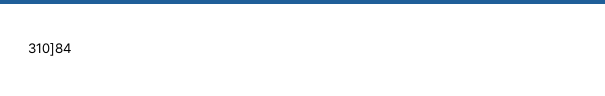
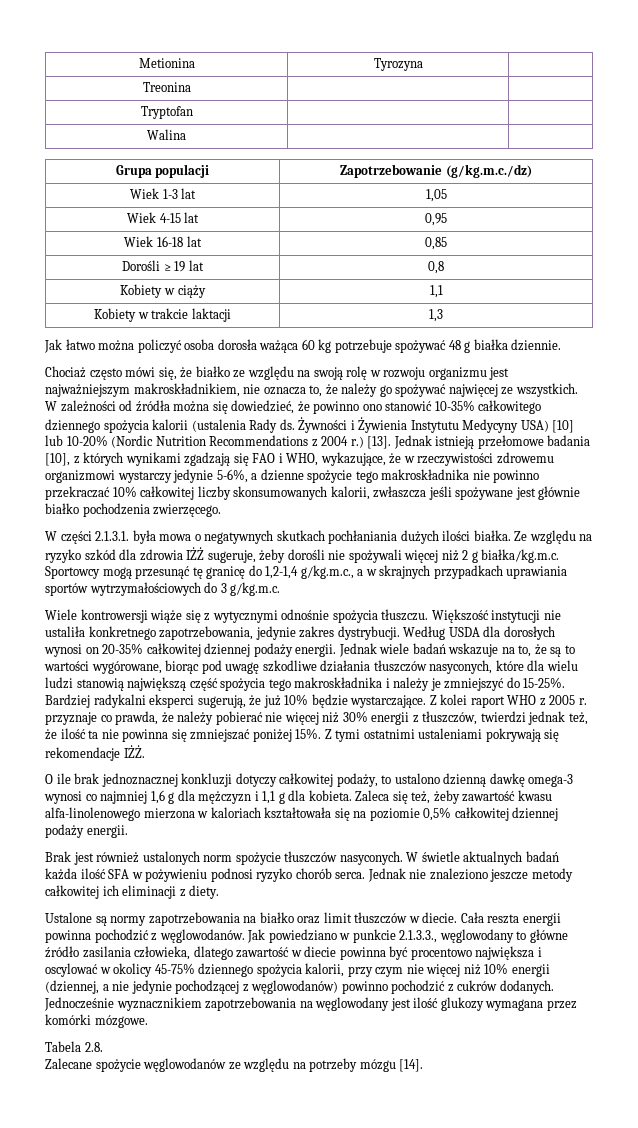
[28,43,71,56] 310]84 -> [138,58,195,68] [373,58,423,71] [142,82,191,92] [140,106,193,119] [147,129,186,140] [115,164,210,178] [340,164,532,178] [129,188,197,199] [425,189,447,202] [126,212,200,223] [425,213,447,226] [124,236,202,247] [425,237,447,250] [122,260,204,272] [428,261,444,274] [120,284,206,298] [429,285,443,298] [94,308,231,322] [429,309,443,322] [44,339,562,353] [45,366,510,380] [45,383,578,397] [45,400,542,414] [45,417,575,433] [45,435,591,449] [45,452,554,466] [45,469,540,483] [45,486,581,500] [45,503,222,517] [45,530,593,544] [45,547,560,563] [45,565,568,579] [45,582,281,596] [45,609,561,623] [45,626,555,640] [44,643,575,657] [44,660,578,674] [45,677,566,691] [45,694,587,708] [45,711,588,725] [45,728,560,742] [45,745,145,761] [45,773,574,787] [44,790,552,804] [45,807,559,821] [45,824,128,838] [45,851,559,865] [45,868,573,882] [45,885,220,899] [45,912,561,926] [45,929,568,943] [45,946,542,960] [45,963,550,977] [45,980,554,994] [44,997,577,1011] [45,1014,148,1028] [45,1041,103,1052] [45,1058,424,1072] Metionina | Tyrozyna | // Treonina | | // Tryptofan | | // Walina | | // Grupa populacji | Zapotrzebowanie (g/kg.m.c./dz) // Wiek 1-3 lat | 1,05 // Wiek 4-15 lat | 0,95 // Wiek 16-18 lat | 0,85 // Dorośli ≥ 19 lat | 0,8 // Kobiety w ciąży | 1,1 // Kobiety w trakcie laktacji | 1,3 // Jak łatwo można policzyć osoba dorosła ważąca 60 kg potrzebuje spożywać 48 g białka dziennie. // Chociaż często mówi się, że białko ze względu na swoją rolę w rozwoju organizmu jest najważniejszym makroskładnikiem, nie oznacza to, że należy go spożywać najwięcej ze wszystkich. W zależności od źródła można się dowiedzieć, że powinno ono stanowić 10-35% całkowitego dziennego spożycia kalorii (ustalenia Rady ds. Żywności i Żywienia Instytutu Medycyny USA) [10] lub 10-20% (Nordic Nutrition Recommendations z 2004 r.) [13]. Jednak istnieją przełomowe badania [10], z których wynikami zgadzają się FAO i WHO, wykazujące, że w rzeczywistości zdrowemu organizmowi wystarczy jedynie 5-6%, a dzienne spożycie tego makroskładnika nie powinno przekraczać 10% całkowitej liczby skonsumowanych kalorii, zwłaszcza jeśli spożywane jest głównie białko pochodzenia zwierzęcego. // W części 2.1.3.1. była mowa o negatywnych skutkach pochłaniania dużych ilości białka. Ze względu na ryzyko szkód dla zdrowia IŻŻ sugeruje, żeby dorośli nie spożywali więcej niż 2 g białka/kg.m.c. Sportowcy mogą przesunąć tę granicę do 1,2-1,4 g/kg.m.c., a w skrajnych przypadkach uprawiania sportów wytrzymałościowych do 3 g/kg.m.c. // Wiele kontrowersji wiąże się z wytycznymi odnośnie spożycia tłuszczu. Większość instytucji nie ustaliła konkretnego zapotrzebowania, jedynie zakres dystrybucji. Według USDA dla dorosłych wynosi on 20-35% całkowitej dziennej podaży energii. Jednak wiele badań wskazuje na to, że są to wartości wygórowane, biorąc pod uwagę szkodliwe działania tłuszczów nasyconych, które dla wielu ludzi stanowią największą część spożycia tego makroskładnika i należy je zmniejszyć do 15-25%. Bardziej radykalni eksperci sugerują, że już 10% będzie wystarczające. Z kolei raport WHO z 2005 r. przyznaje co prawda, że należy pobierać nie więcej niż 30% energii z tłuszczów, twierdzi jednak też, że ilość ta nie powinna się zmniejszać poniżej 15%. Z tymi ostatnimi ustaleniami pokrywają się rekomendacje IŻŻ. // O ile brak jednoznacznej konkluzji dotyczy całkowitej podaży, to ustalono dzienną dawkę omega-3 wynosi co najmniej 1,6 g dla mężczyzn i 1,1 g dla kobieta. Zaleca się też, żeby zawartość kwasu alfa-linolenowego mierzona w kaloriach kształtowała się na poziomie 0,5% całkowitej dziennej podaży energii. // Brak jest również ustalonych norm spożycie tłuszczów nasyconych. W świetle aktualnych badań każda ilość SFA w pożywieniu podnosi ryzyko chorób serca. Jednak nie znaleziono jeszcze metody całkowitej ich eliminacji z diety. // Ustalone są normy zapotrzebowania na białko oraz limit tłuszczów w diecie. Cała reszta energii powinna pochodzić z węglowodanów. Jak powiedziano w punkcie 2.1.3.3., węglowodany to główne źródło zasilania człowieka, dlatego zawartość w diecie powinna być procentowo największa i oscylować w okolicy 45-75% dziennego spożycia kalorii, przy czym nie więcej niż 10% energii (dziennej, a nie jedynie pochodzącej z węglowodanów) powinno pochodzić z cukrów dodanych. Jednocześnie wyznacznikiem zapotrzebowania na węglowodany jest ilość glukozy wymagana przez komórki mózgowe. // Tabela 2.8. // Zalecane spożycie węglowodanów ze względu na potrzeby mózgu [14].

